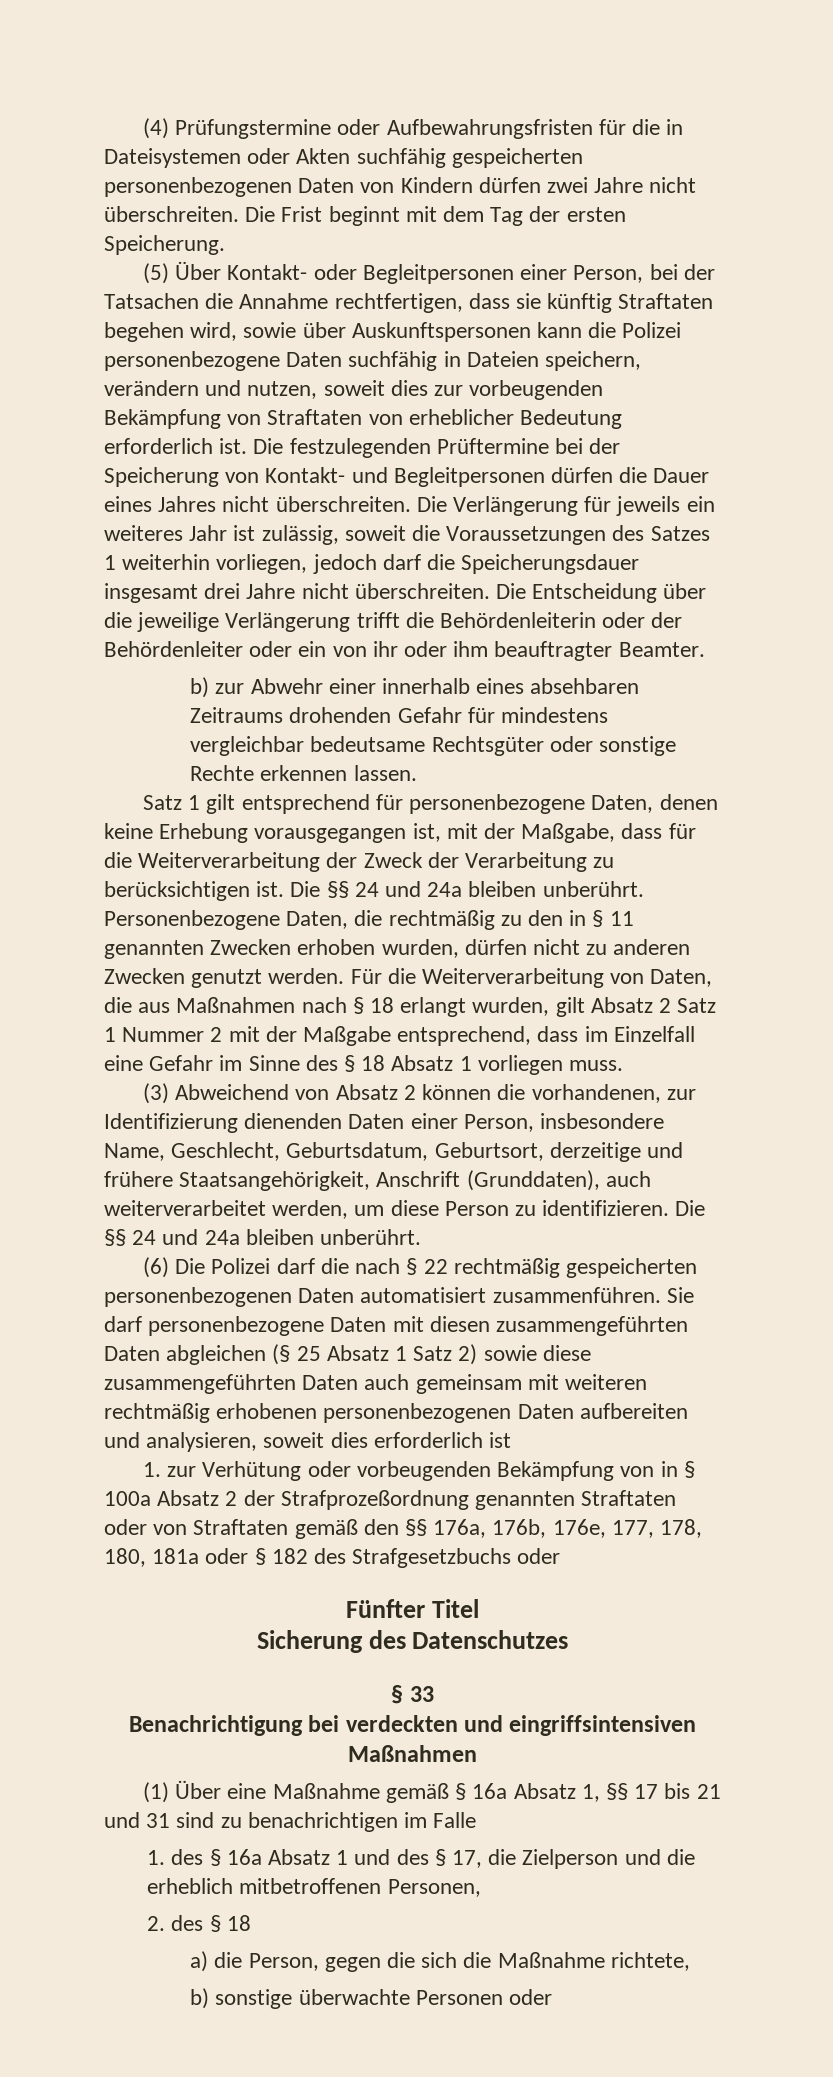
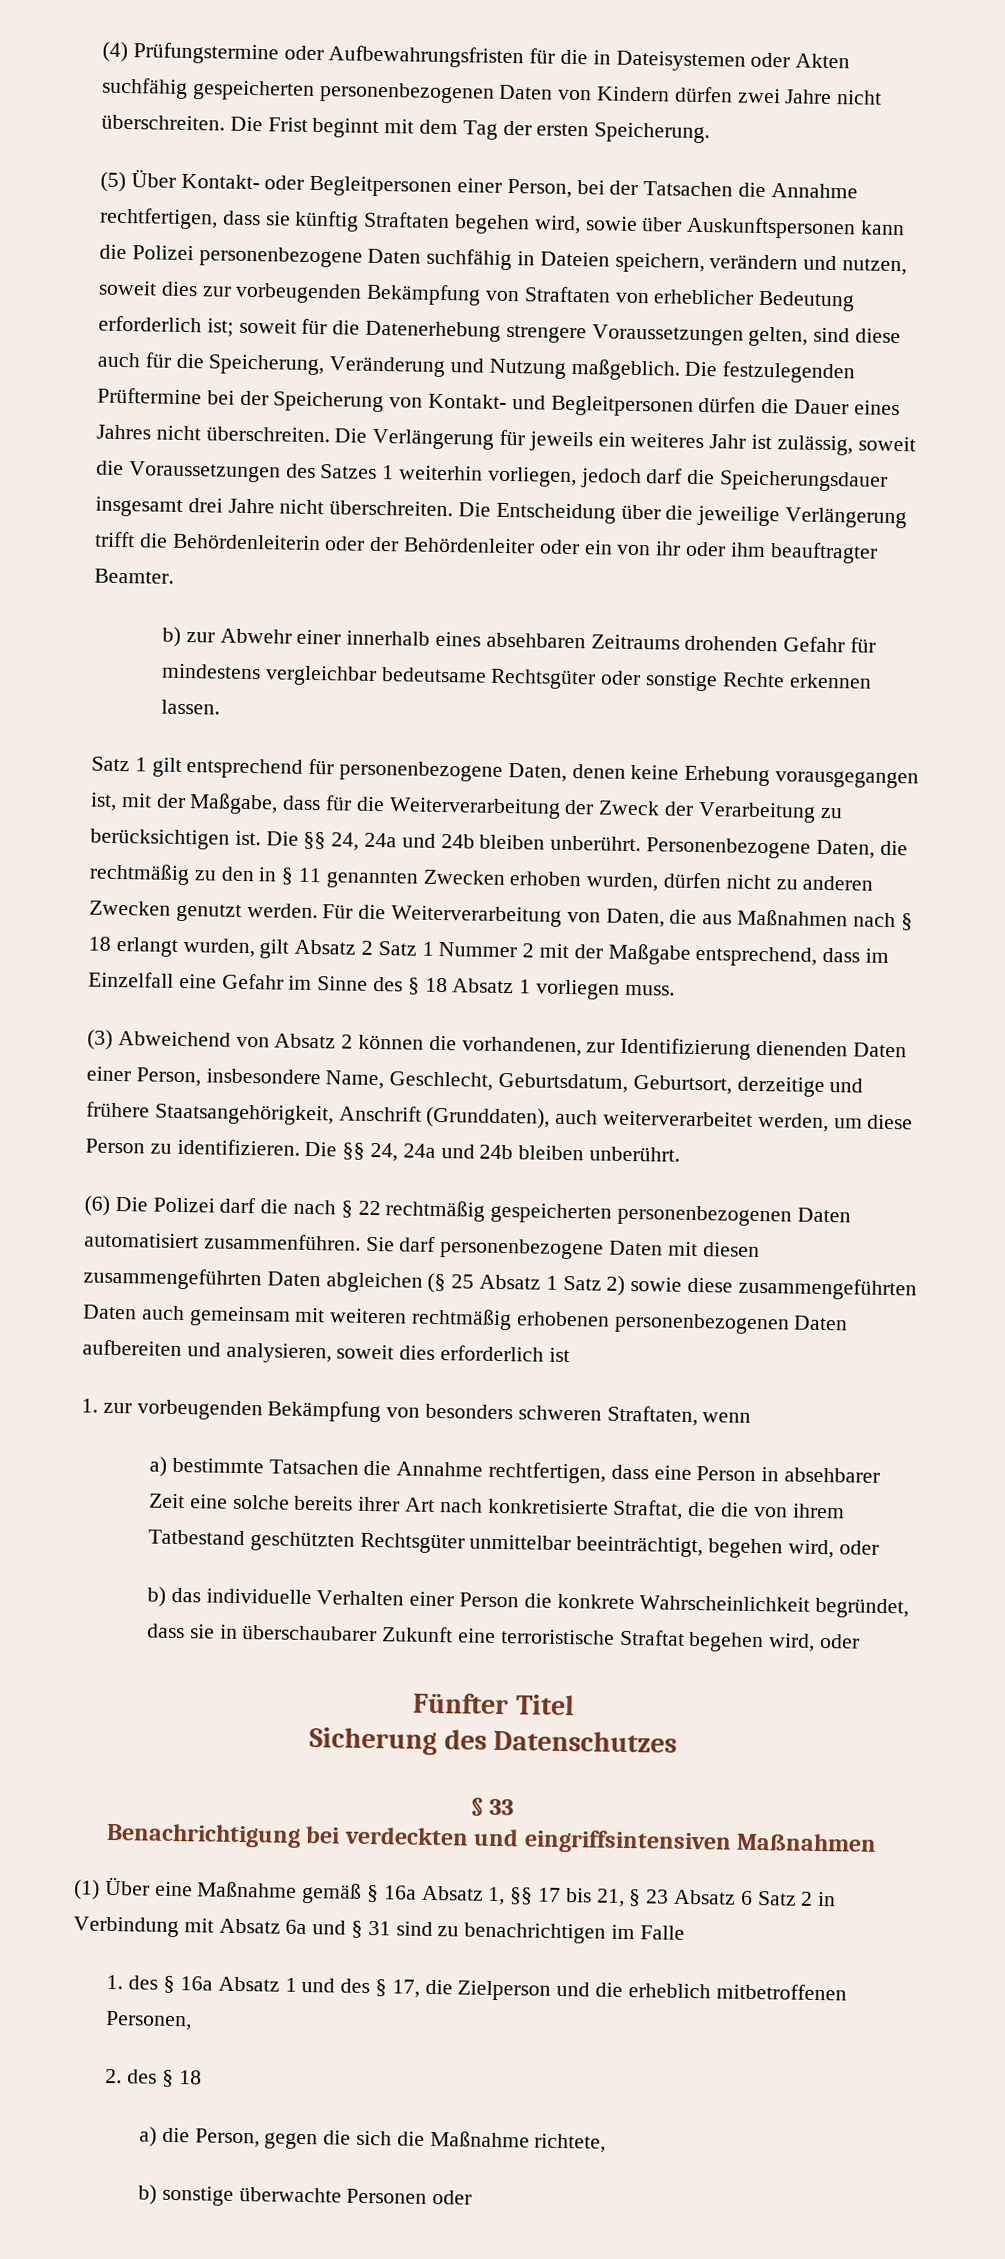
[219,438,248,454] ist. -> [206,318,902,347] [97,352,680,381] ist; soweit für die Datenerhebung strengere Voraussetzungen gelten, sind diese auch für die Speicherung, Veränderung und Nutzung maßgeblich.
[354,881,463,897] 24 und 24a -> [331,832,475,851] 24, 24a und 24b
[132,1229,240,1245] 24 und 24a -> [370,1142,514,1162] 24, 24a und 24b
[202,1461,695,1481] [104,1490,677,1510] [104,1519,703,1539] [104,1548,512,1568] Verhütung oder vorbeugenden Bekämpfung von in § 100a Absatz 2 der Strafprozeßordnung genannten Straftaten oder von Straftaten gemäß den §§ 176a, 176b, 176e, 177, 178, 180, 181a oder § 182 des Strafgesetzbuchs -> [136,1399,752,1427] [148,1456,880,1484] [148,1493,845,1520] [147,1529,879,1559] [146,1586,910,1619] [146,1623,816,1653] vorbeugenden Bekämpfung von besonders schweren Straftaten, wenn // a) bestimmte Tatsachen die Annahme rechtfertigen, dass eine Person in absehbarer Zeit eine solche bereits ihrer Art nach konkretisierte Straftat, die die von ihrem Tatbestand geschützten Rechtsgüter unmittelbar beeinträchtigt, begehen wird, oder // b) das individuelle Verhalten einer Person die konkrete Wahrscheinlichkeit begründet, dass sie in überschaubarer Zukunft eine terroristische Straftat begehen wird,
[696,1784,721,1799] [104,1812,140,1828] 21 und -> [595,1888,837,1907] [73,1916,364,1938] 21, § 23 Absatz 6 Satz 2 in Verbindung mit Absatz 6a und §

